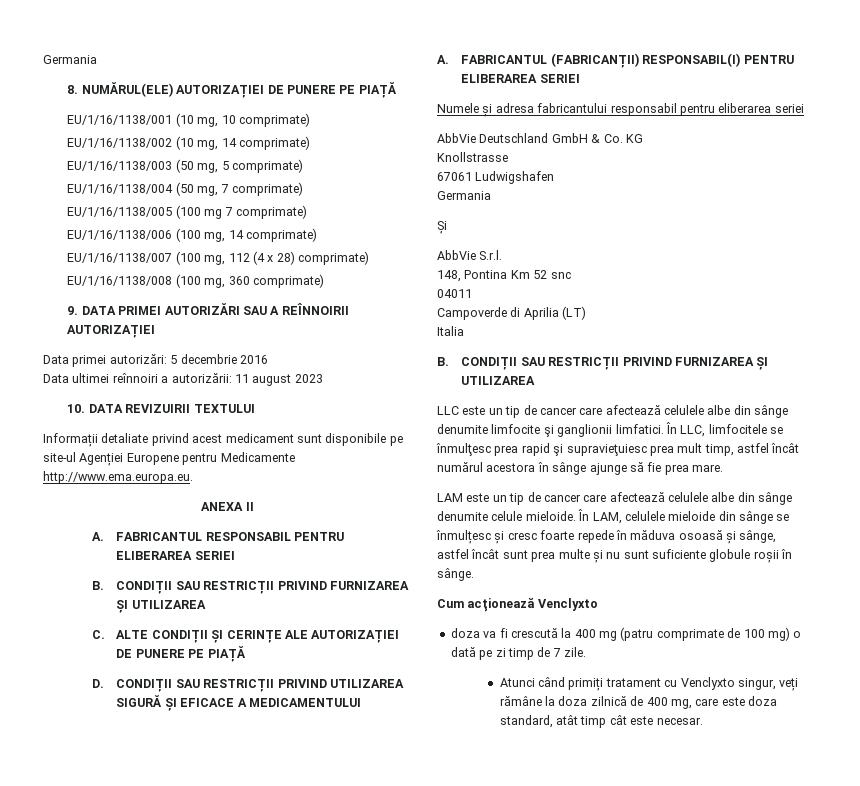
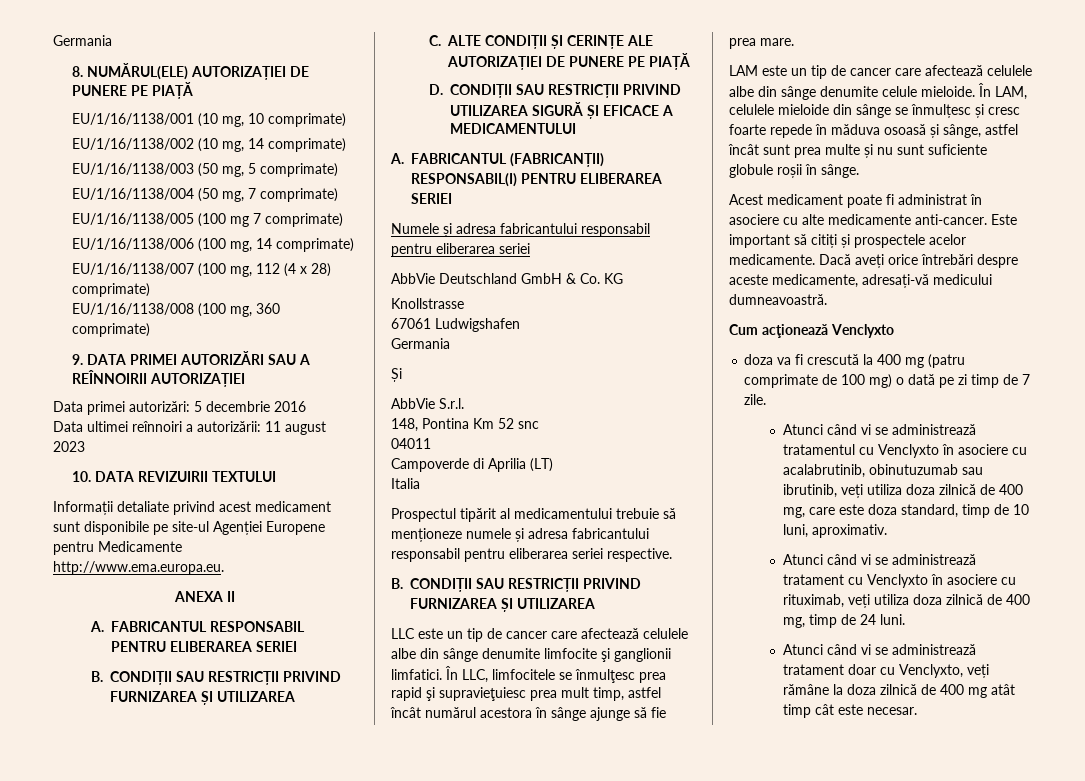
(464, 331) none -> [391,508,676,522] [391,528,649,542] [391,548,672,562] // Prospectul tipărit al medicamentului trebuie să menționeze numele și adresa fabricantului responsabil pentru eliberarea seriei respective.
(474, 574) none -> [729,194,982,208] [729,214,1017,225] [729,234,966,248] [729,254,1018,268] [729,274,992,288] [729,294,827,305] // Acest medicament poate fi administrat în asociere cu alte medicamente anti-cancer. Este important să citiți și prospectele acelor medicamente. Dacă aveți orice întrebări despre aceste medicamente, adresați-vă medicului dumneavoastră.
[568,677,799,691] [499,696,556,706] primiți tratament cu Venclyxto singur, veți rămâne la -> [860,424,976,435] [782,444,1027,458] [782,464,983,478] [782,484,902,498] vi se administrează tratamentul cu Venclyxto în asociere cu acalabrutinib, obinutuzumab sau ibrutinib, veți utiliza
(553, 721) none -> [961,504,1029,518] [782,524,887,538] [782,554,976,565] [782,574,1016,588] [782,594,1030,608] [782,614,905,628] [782,644,976,655] [782,664,989,678] [782,684,987,698] timp de 10 luni, aproximativ. // Atunci când vi se administrează tratament cu Venclyxto în asociere cu rituximab, veți utiliza doza zilnică de 400 mg, timp de 24 luni. // Atunci când vi se administrează tratament doar cu Venclyxto, veți rămâne la doza zilnică de 400 mg

